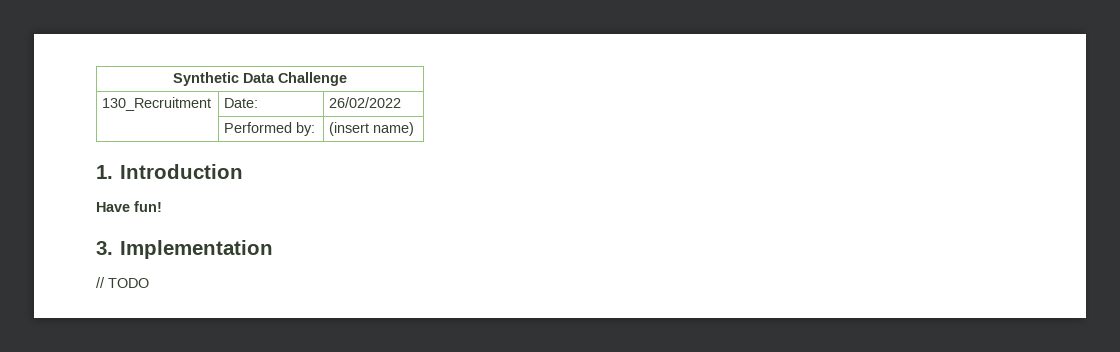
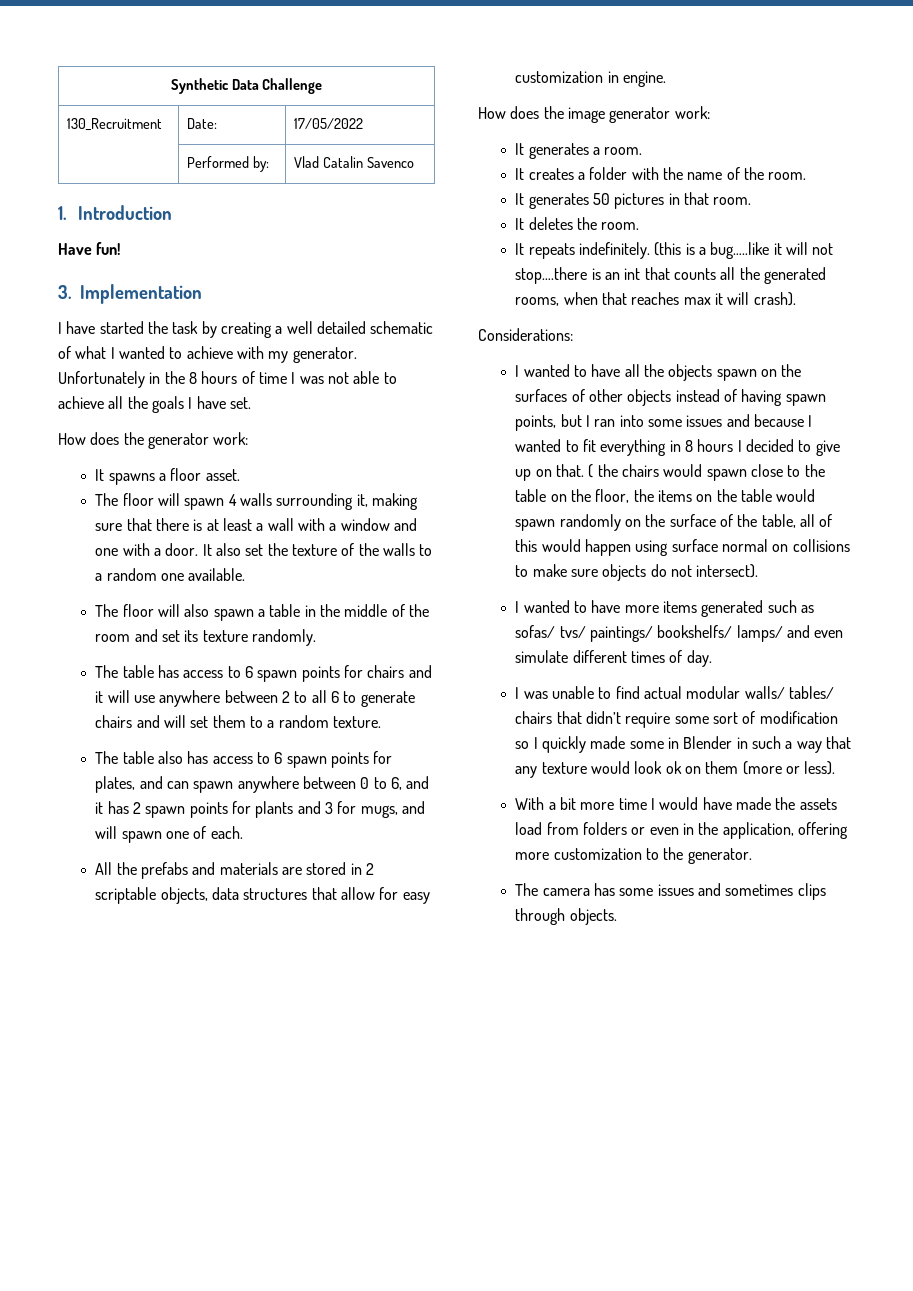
[329,97,402,108] 26/02/2022 -> [294,118,364,129] 17/05/2022
[329,122,415,136] (insert name) -> [294,156,415,168] Vlad Catalin Savenco
[96,277,149,288] // TODO -> [58,321,434,338] [58,346,357,363] [58,371,397,388] [58,396,251,413] [58,432,249,449] [95,468,240,485] [95,493,418,510] [95,518,417,531] [95,543,433,556] [95,568,246,581] [95,604,429,621] [95,629,316,646] [95,665,432,682] [95,690,415,707] [95,715,381,728] [95,751,393,768] [95,776,430,793] [95,801,425,818] [95,826,243,843] [95,862,374,879] [95,887,430,904] [515,71,666,87] [478,106,710,123] [515,143,643,159] [515,167,807,180] [515,192,752,209] [515,217,640,230] [515,242,834,259] [515,267,826,284] [515,292,796,306] [478,328,573,341] [515,364,802,381] [515,389,826,406] [515,414,813,431] [515,439,840,456] [515,464,825,481] [515,489,816,503] [515,514,833,531] [515,539,850,556] [515,564,759,581] [515,600,814,617] [515,625,844,642] [515,650,712,667] [515,686,834,699] [515,711,838,728] [515,736,851,753] [515,761,836,778] [515,797,837,810] [515,822,848,839] [515,847,752,864] [515,883,826,900] [515,908,617,925] I have started the task by creating a well detailed schematic of what I wanted to achieve with my generator. Unfortunately in the 8 hours of time I was not able to achieve all the goals I have set. // How does the generator work: // It spawns a floor asset. // The floor will spawn 4 walls surrounding it, making sure that there is at least a wall with a window and one with a door. It also set the texture of the walls to a random one available. // The floor will also spawn a table in the middle of the room and set its texture randomly. // The table has access to 6 spawn points for chairs and it will use anywhere between 2 to all 6 to generate chairs and will set them to a random texture. // The table also has access to 6 spawn points for plates, and can spawn anywhere between 0 to 6, and it has 2 spawn points for plants and 3 for mugs, and will spawn one of each. // All the prefabs and materials are stored in 2 scriptable objects, data structures that allow for easy customization in engine. // How does the image generator work: // It generates a room. // It creates a folder with the name of the room. // It generates 50 pictures in that room. // It deletes the room. // It repeats indefinitely. (this is a bug…..like it will not stop….there is an int that counts all the generated rooms, when that reaches max it will crash). // Considerations: // I wanted to have all the objects spawn on the surfaces of other objects instead of having spawn points, but I ran into some issues and because I wanted to fit everything in 8 hours I decided to give up on that. ( the chairs would spawn close to the table on the floor, the items on the table would spawn randomly on the surface of the table, all of this would happen using surface normal on collisions to make sure objects do not intersect). // I wanted to have more items generated such as sofas/ tvs/ paintings/ bookshelfs/ lamps/ and even simulate different times of day. // I was unable to find actual modular walls/ tables/ chairs that didn’t require some sort of modification so I quickly made some in Blender in such a way that any texture would look ok on them (more or less). // With a bit more time I would have made the assets load from folders or even in the application, offering more customization to the generator. // The camera has some issues and sometimes clips through objects.

